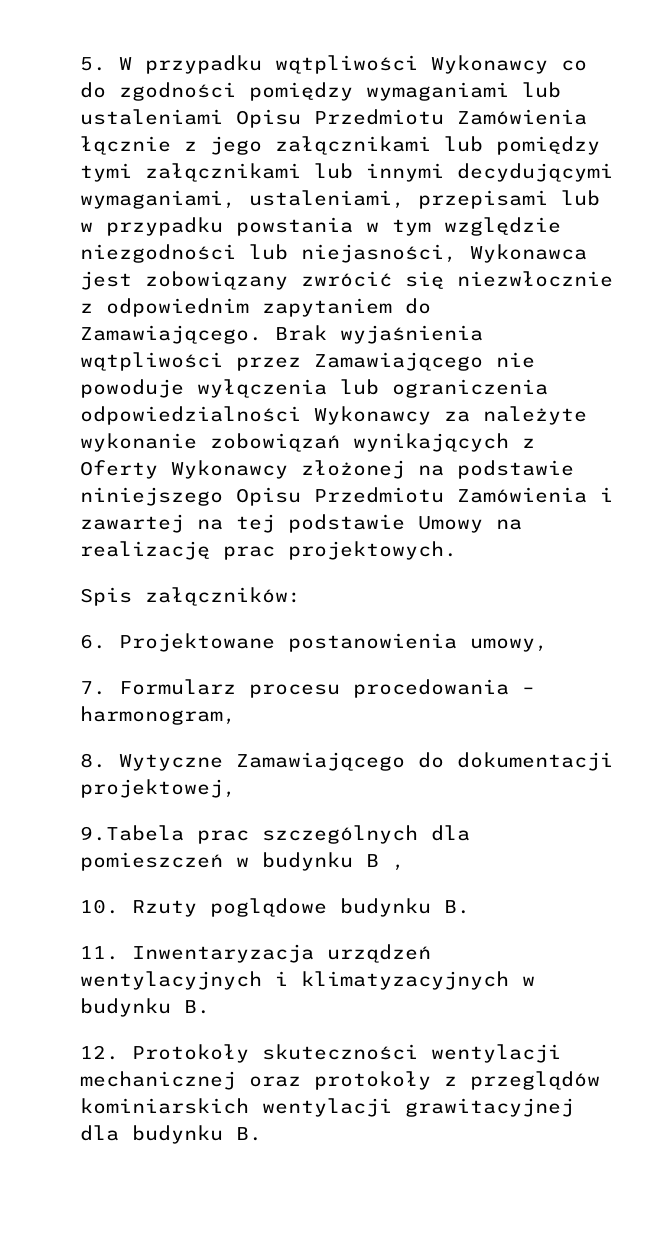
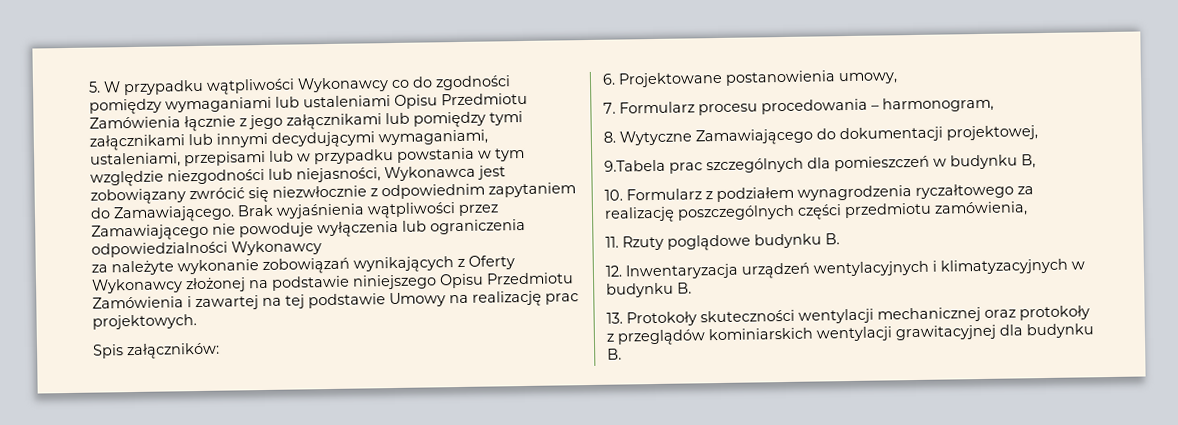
(431, 415) none -> (322, 248) //
[366,854,405,871] B , -> [1021,154,1036,169] B,
(119, 906) none -> [626,183,1034,203] [604,201,1028,223] [605,236,619,248] Formularz z podziałem wynagrodzenia ryczałtowego za realizację poszczególnych części przedmiotu zamówienia, // 11.
[80,946,119,960] 11. -> [605,265,622,277] 12.
[80,1045,119,1060] 12. -> [606,312,623,324] 13.

